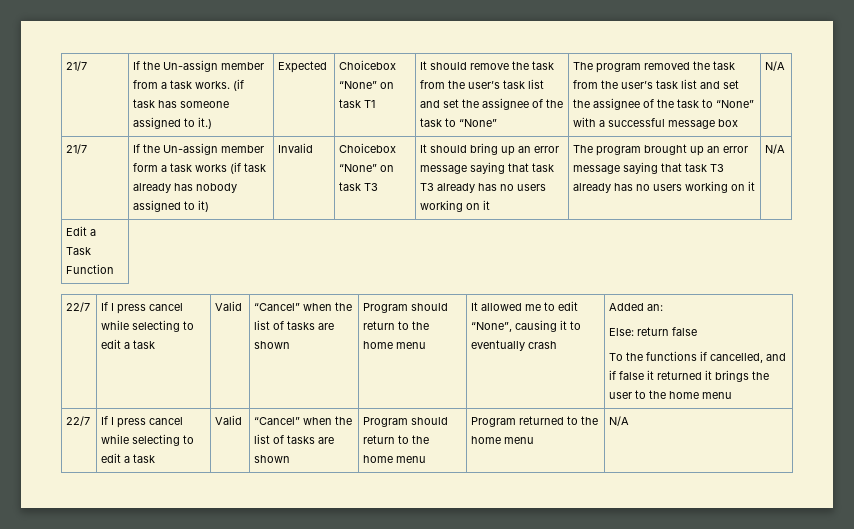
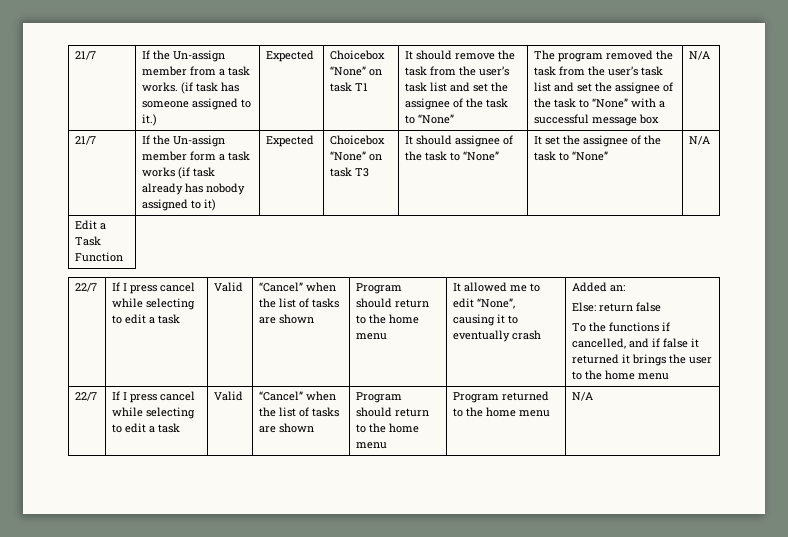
[278,143,314,153] Invalid -> [266,135,315,147] Expected
[470,143,560,156] [420,162,555,174] [420,183,547,193] [420,200,491,212] [573,144,749,156] [573,162,725,174] [573,181,756,193] bring up an error message saying that task T3 already has no users working on it | The program brought up an error message saying that task T3 already has no users working on it -> [455,135,514,147] [405,151,500,161] [534,135,662,147] [534,151,609,161] assignee of the task to “None” | It set the assignee of the task to “None”

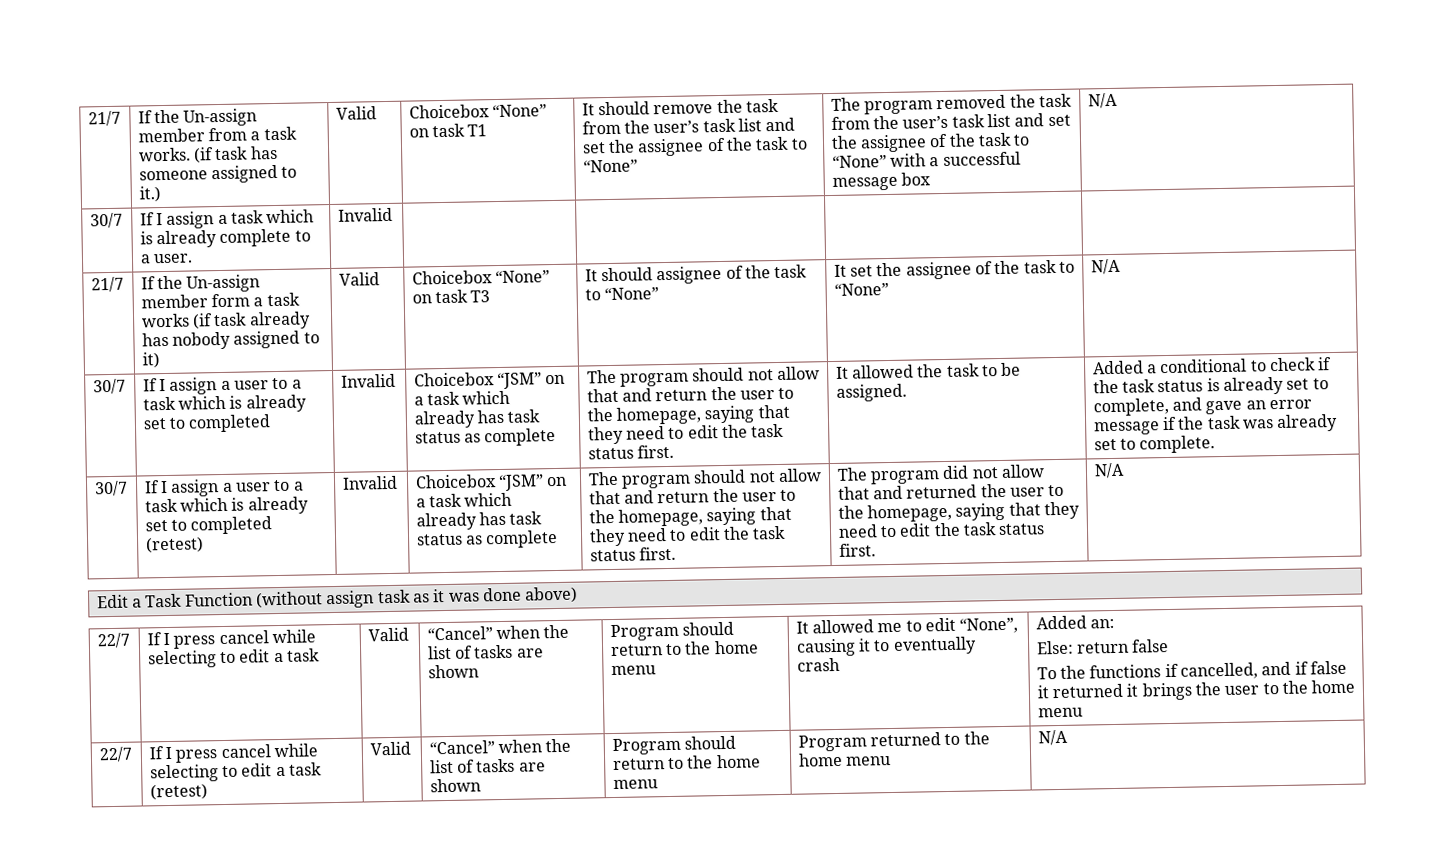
[266,50,315,62] Expected -> [335,106,377,120] Valid
(711, 55) none -> [89,212,123,229] [139,209,315,229] [139,228,311,249] [139,253,193,264] [337,207,393,222] // 30/7 | If I assign a task which is already complete to a user. | Invalid | | | |
[266,135,315,147] Expected -> [338,272,380,286] Valid
[75,220,107,230] [75,236,102,246] [75,252,124,262] Edit a Task Function -> [92,378,126,395] [142,377,302,395] [142,394,307,413] [142,414,272,433] [340,373,396,388] [413,372,566,390] [413,390,511,406] [413,409,541,429] [414,427,557,447] [586,366,820,387] [586,386,795,403] [586,404,790,425] [587,423,785,445] [587,444,674,460] [835,362,1022,379] [835,383,907,402] [1091,357,1333,375] [1092,376,1329,395] [1092,397,1312,417] [1093,413,1339,436] [1093,435,1216,454] [93,480,128,497] [143,479,304,497] [144,496,309,515] [144,516,273,535] [144,536,204,554] [341,475,398,490] [414,474,568,492] [415,492,513,508] [415,511,543,531] [415,529,559,549] [587,468,822,489] [588,488,797,505] [588,506,792,527] [588,525,787,547] [589,546,676,562] [836,464,1045,485] [837,483,1065,500] [837,501,1080,523] [837,522,1046,538] [838,543,876,557] [1093,462,1125,479] [96,586,579,609] 30/7 | If I assign a user to a task which is already set to completed | Invalid | Choicebox “JSM” on a task which already has task status as complete | The program should not allow that and return the user to the homepage, saying that they need to edit the task status first. | It allowed the task to be assigned. | Added a conditional to check if the task status is already set to complete, and gave an error message if the task was already set to complete. // 30/7 | If I assign a user to a task which is already set to completed (retest) | Invalid | Choicebox “JSM” on a task which already has task status as complete | The program should not allow that and return the user to the homepage, saying that they need to edit the task status first. | The program did not allow that and returned the user to the homepage, saying that they need to edit the task status first. | N/A // Edit a Task Function (without assign task as it was done above)
(181, 428) none -> [149,783,208,801] (retest)

